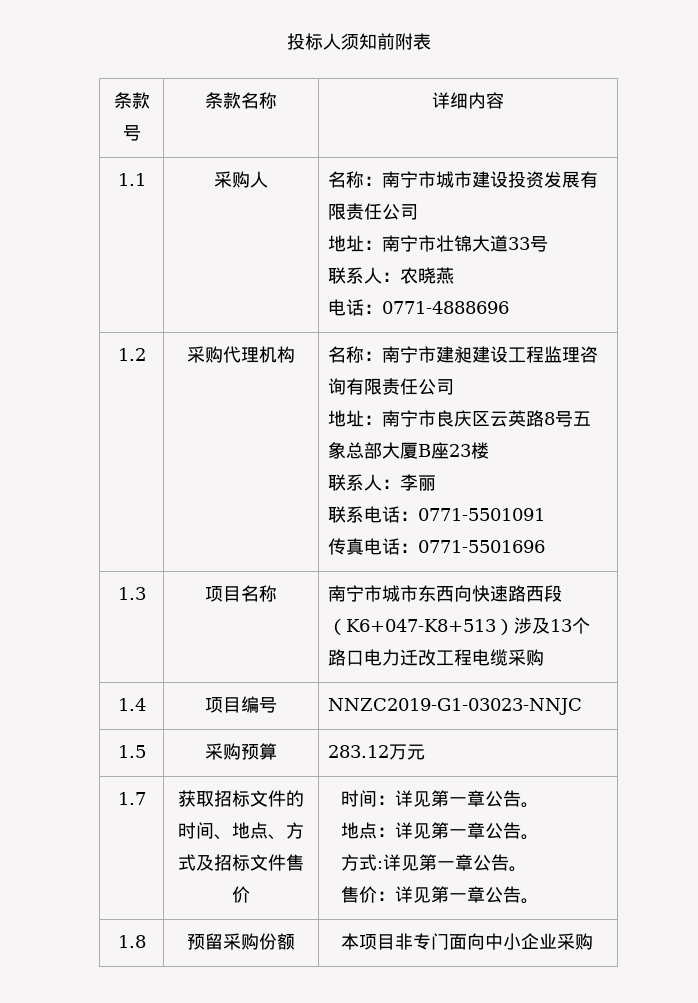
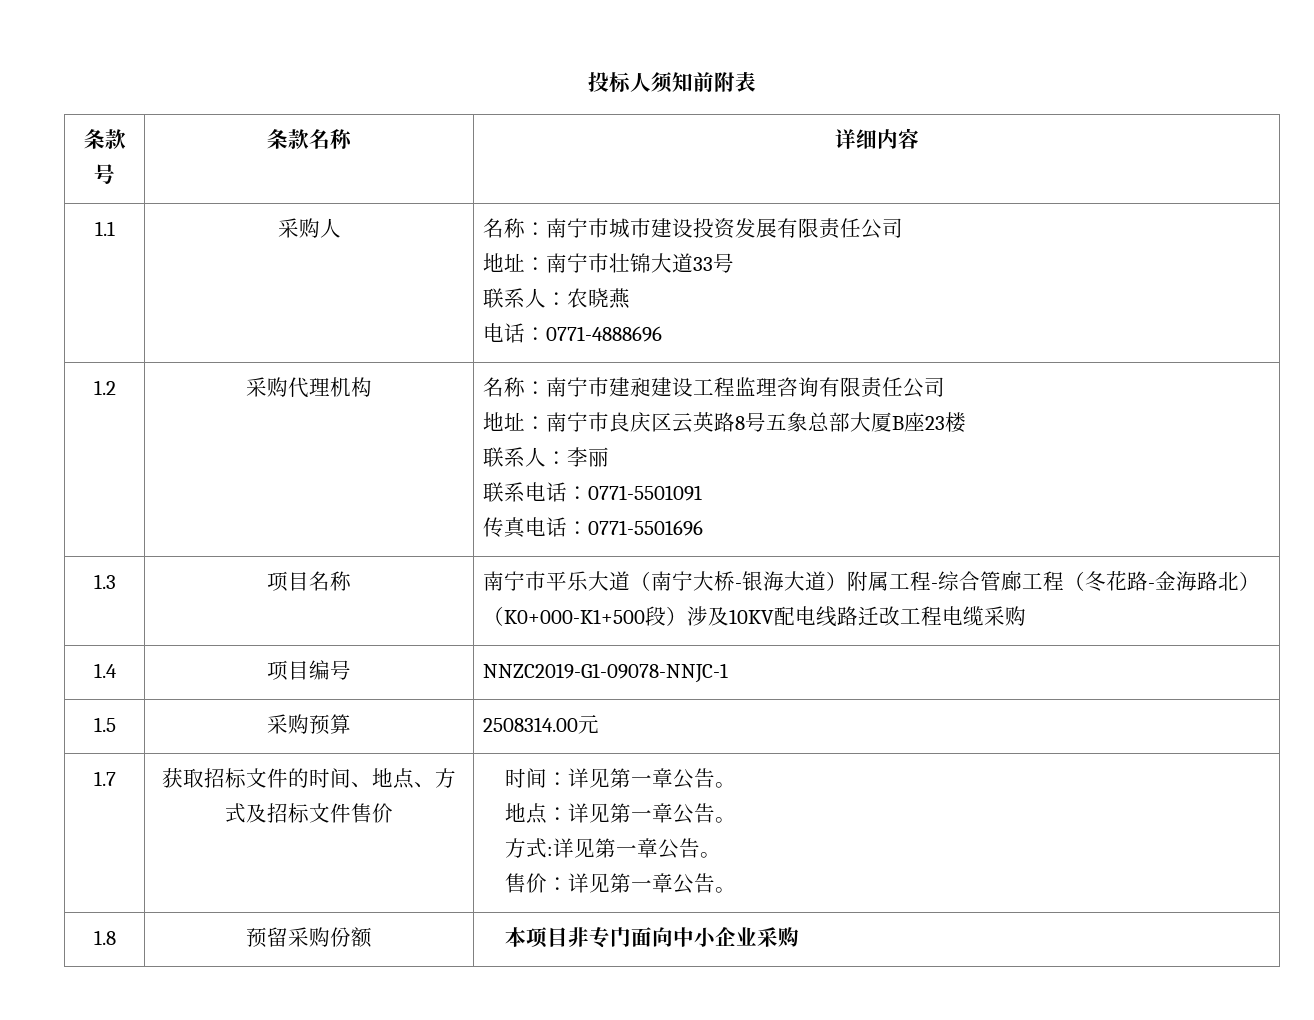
[382,585,563,602] [328,617,591,635] [328,649,401,666] 城市东西向快速路西段（K6+047-K8+513）涉及13个路口电力 -> [545,571,1260,592] [482,606,858,627] 平乐大道（南宁大桥-银海大道）附属工程-综合管廊工程（冬花路-金海路北）（K0+000-K1+500段）涉及10KV配电线路
[328,698,583,715] NNZC2019-G1-03023-NNJC -> [482,663,728,683] NNZC2019-G1-09078-NNJC-1
[328,744,408,760] 283.12万 -> [482,717,578,732] 2508314.00

